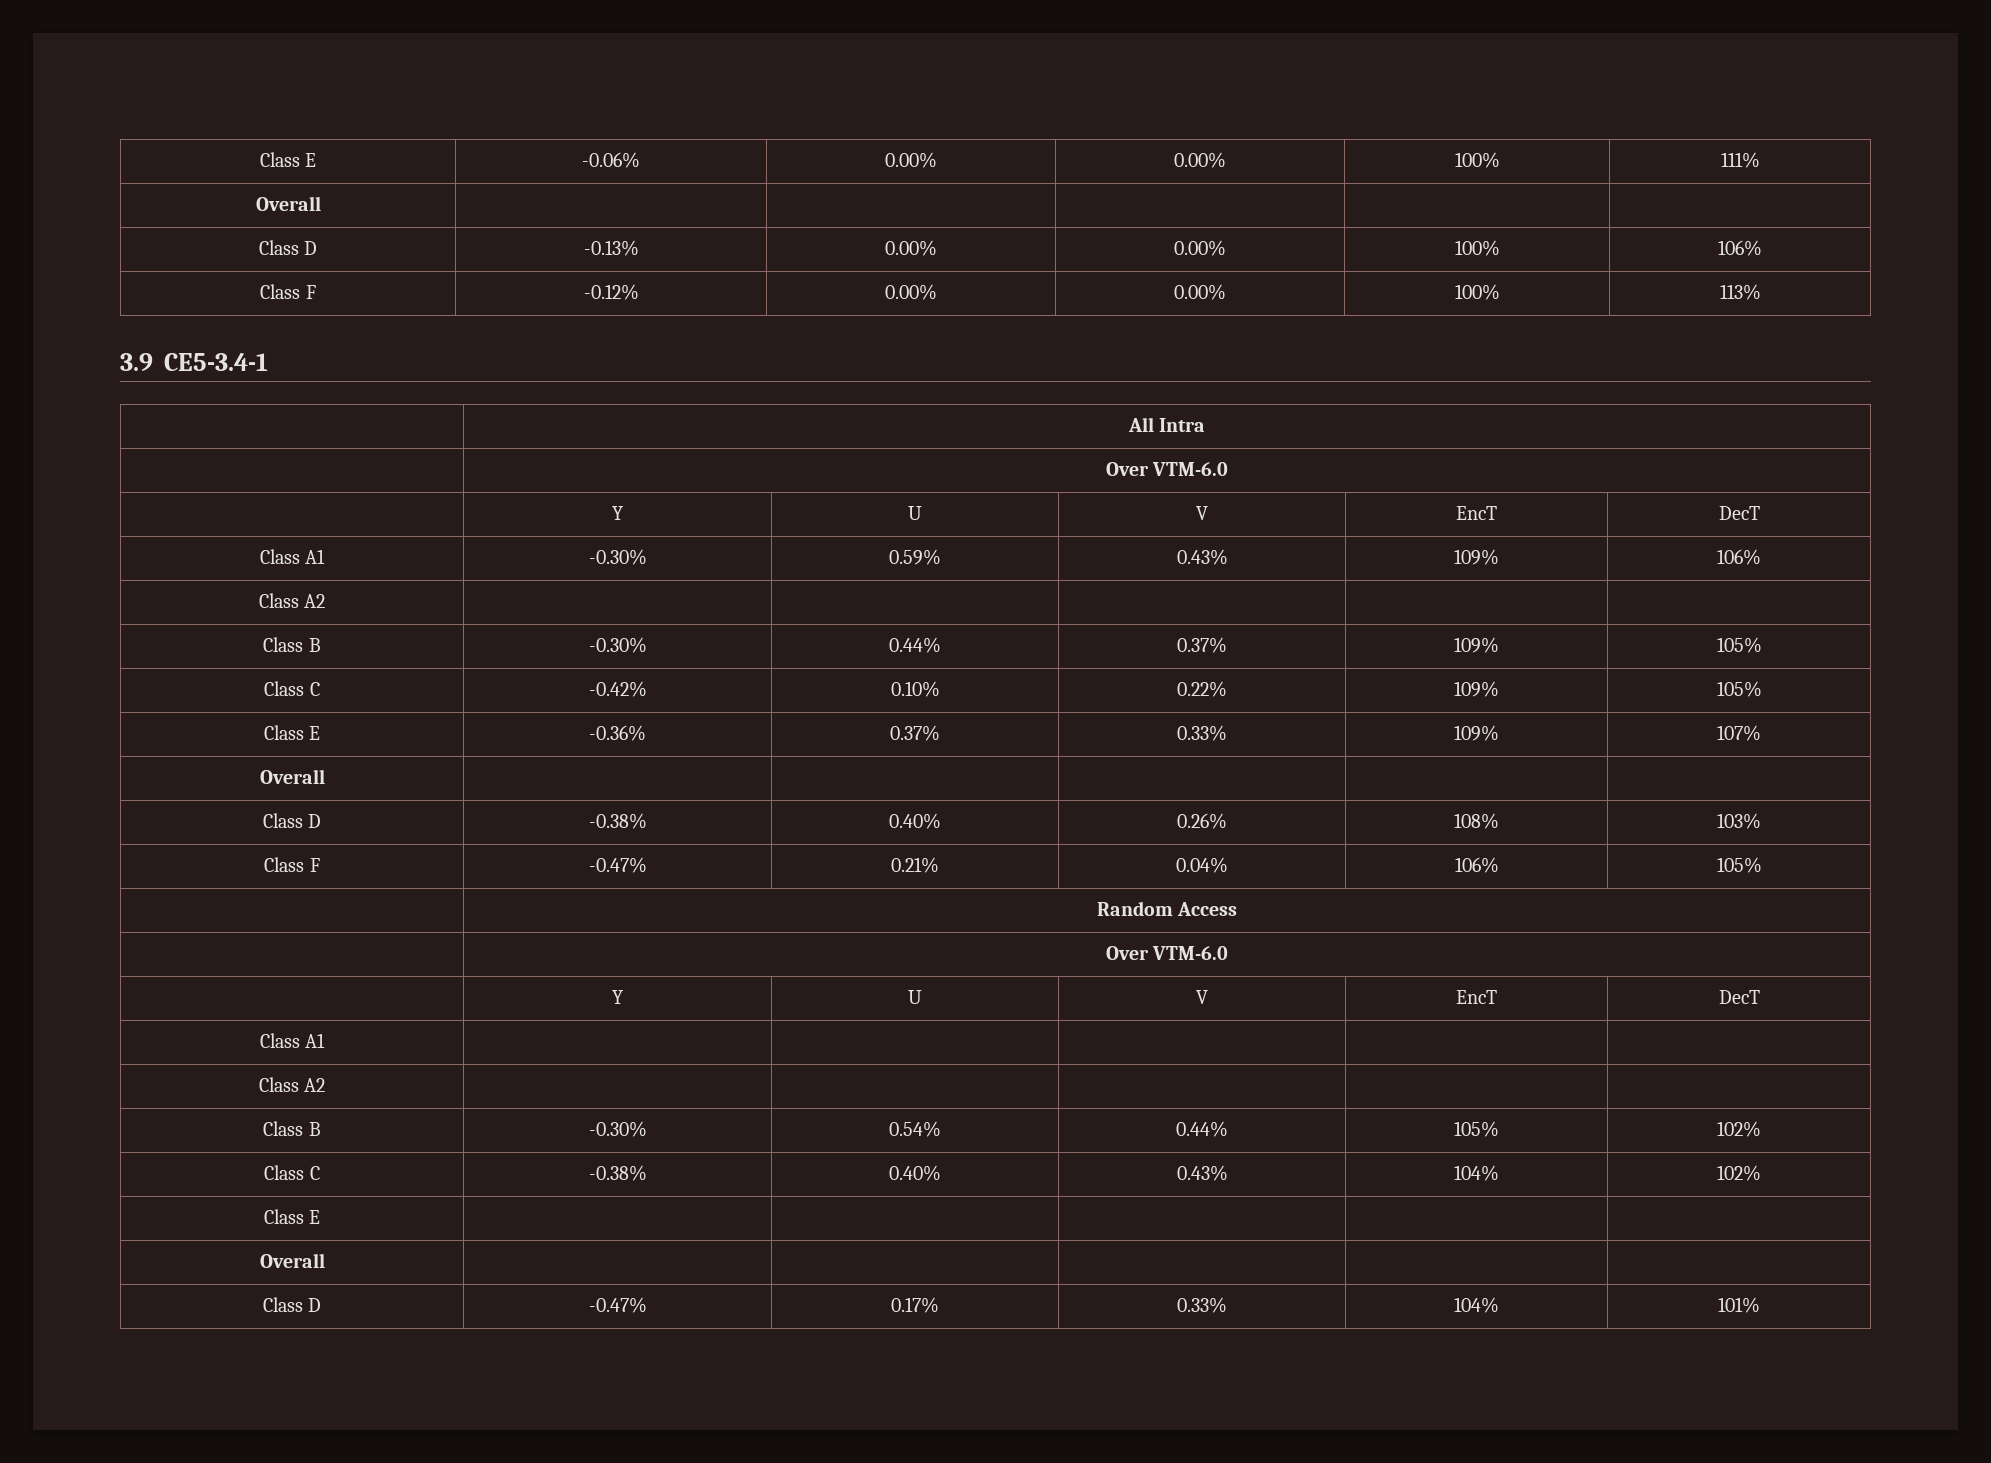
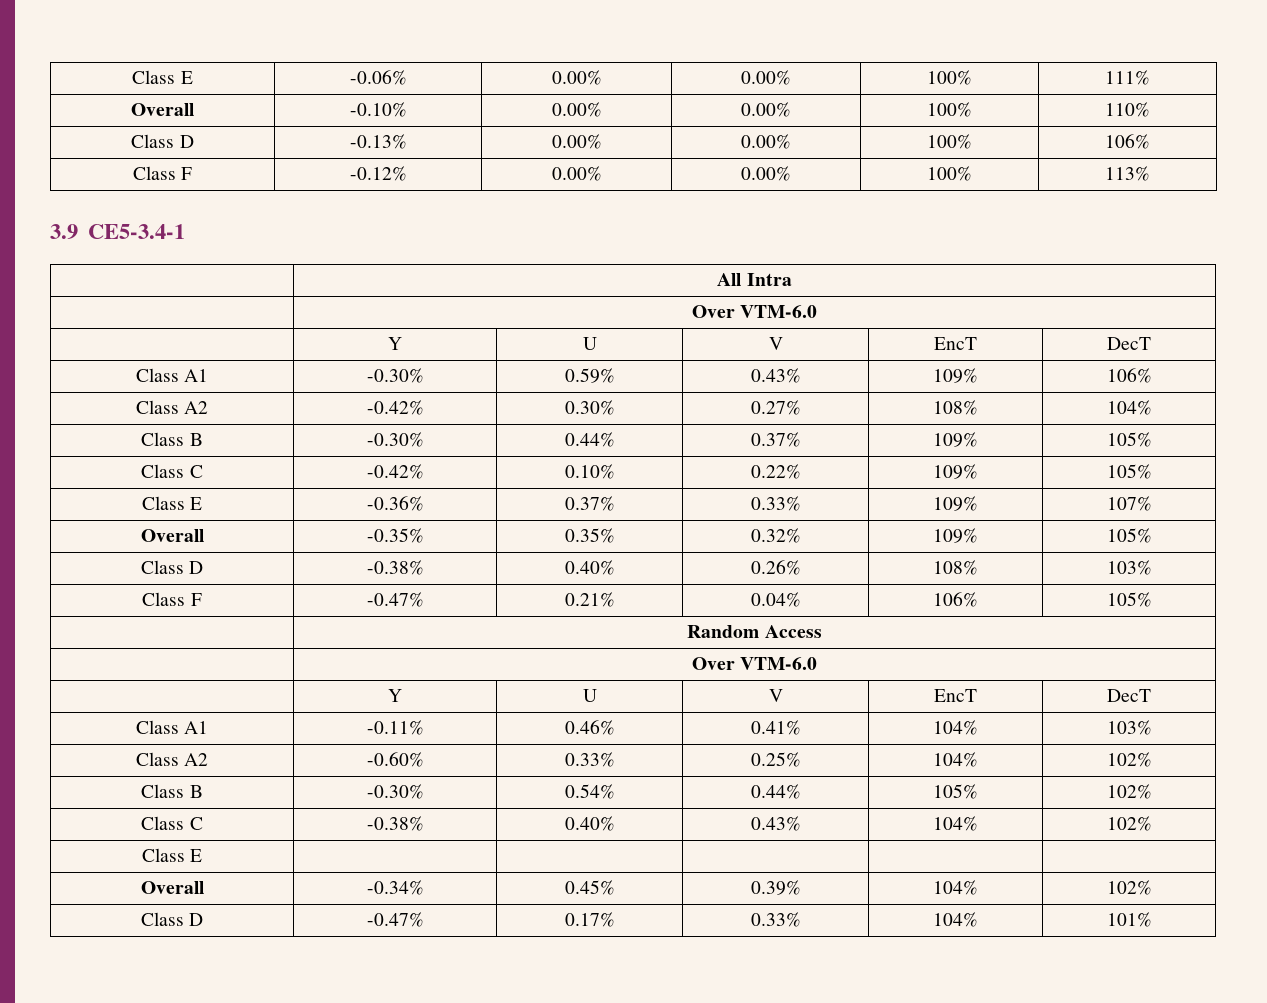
(321, 203) | | | | -> [349,102,407,117] [551,102,602,117] [741,102,791,117] [927,102,972,117] [1104,102,1150,117] -0.10% | 0.00% | 0.00% | 100% | 110%
(326, 601) | | | | -> [366,400,424,415] [564,400,615,415] [750,400,801,415] [933,400,978,415] [1106,400,1152,415] -0.42% | 0.30% | 0.27% | 108% | 104%
(325, 776) | | | | -> [366,528,424,543] [564,528,615,543] [750,528,801,543] [933,528,978,543] [1106,528,1152,543] -0.35% | 0.35% | 0.32% | 109% | 105%
[258,1077,326,1092] | | | | // Class A2 | | | | | -> [366,720,424,735] [564,720,615,735] [750,720,801,735] [933,720,978,735] [1106,720,1152,735] [135,752,209,766] [366,752,424,767] [564,752,615,767] [750,752,801,767] [933,752,978,767] [1106,752,1152,767] -0.11% | 0.46% | 0.41% | 104% | 103% // Class A2 | -0.60% | 0.33% | 0.25% | 104% | 102%
(325, 1260) | | | | -> [366,880,424,895] [564,880,615,895] [750,880,801,895] [933,880,978,895] [1106,880,1152,895] -0.34% | 0.45% | 0.39% | 104% | 102%

